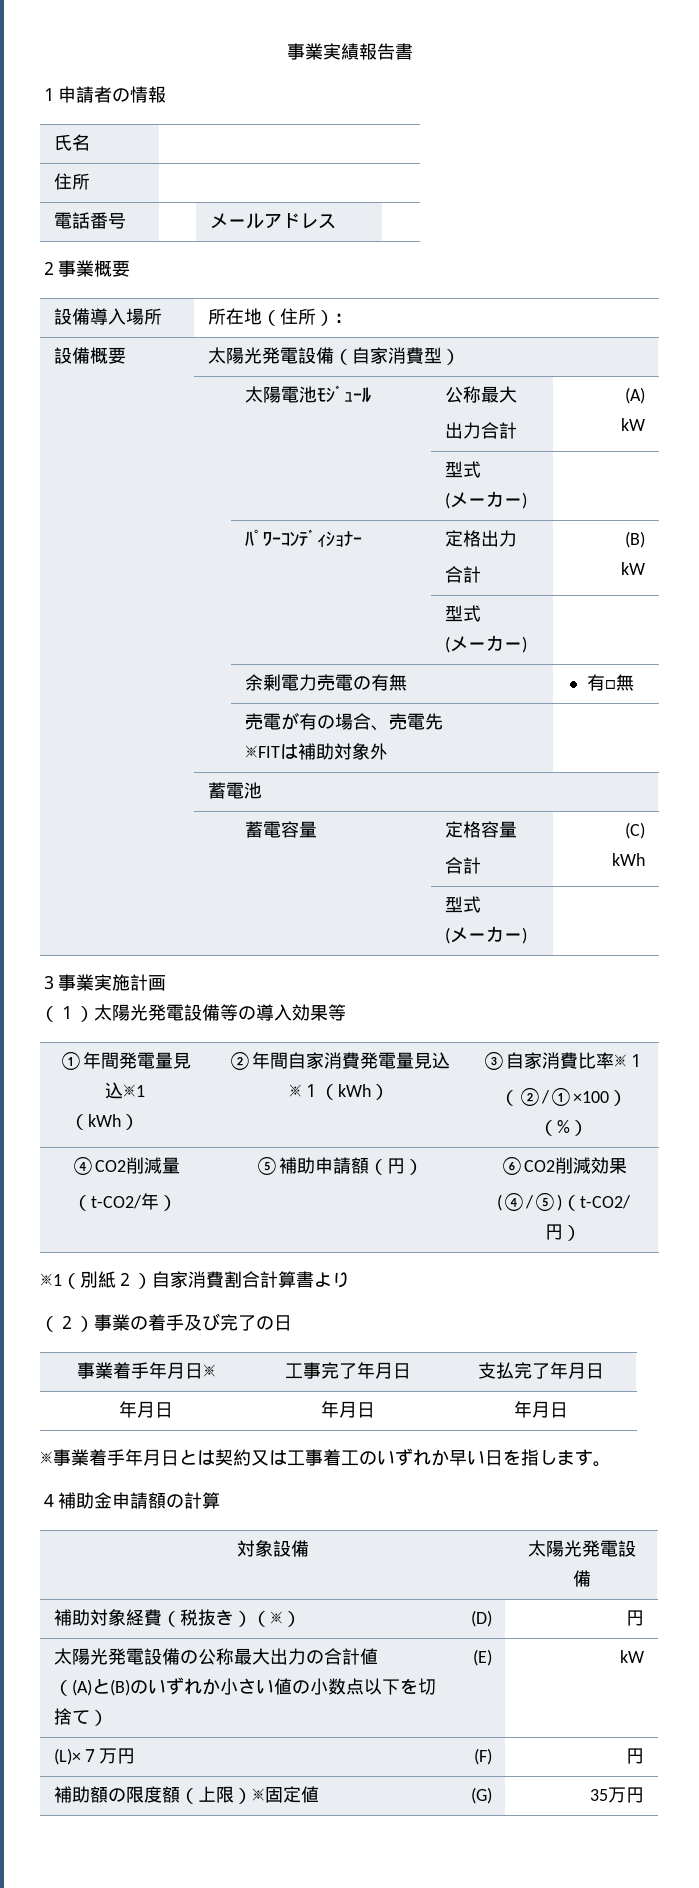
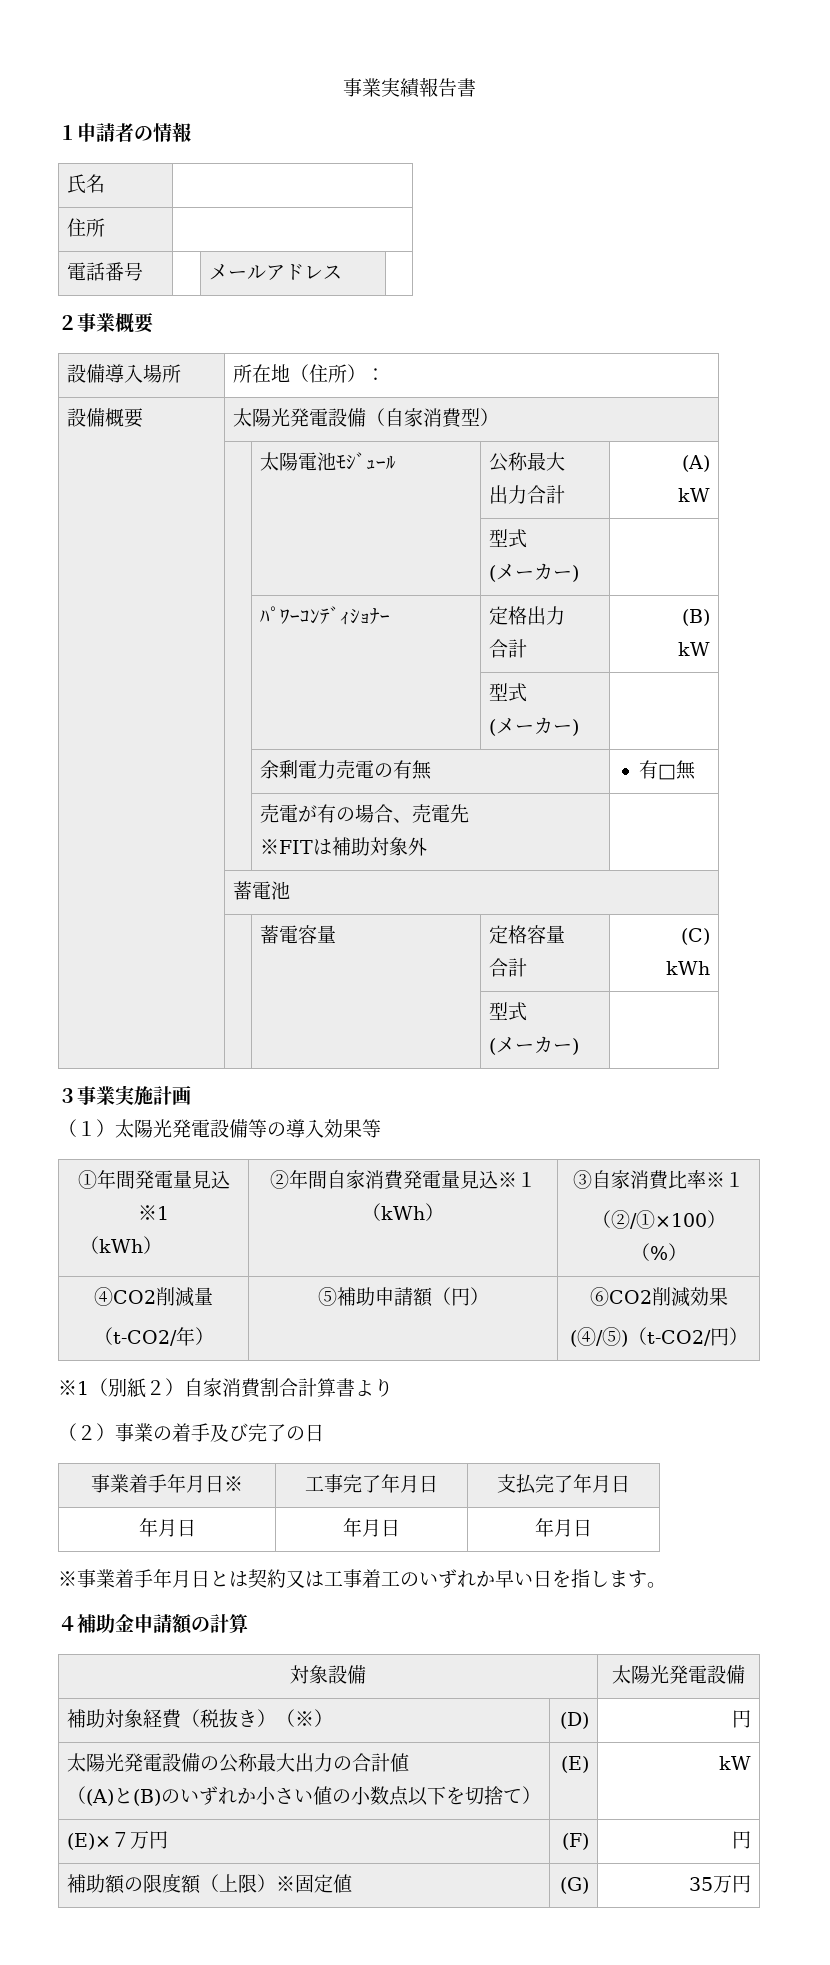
[53,1748,81,1765] (L)× -> [66,1833,111,1850] (E)×

